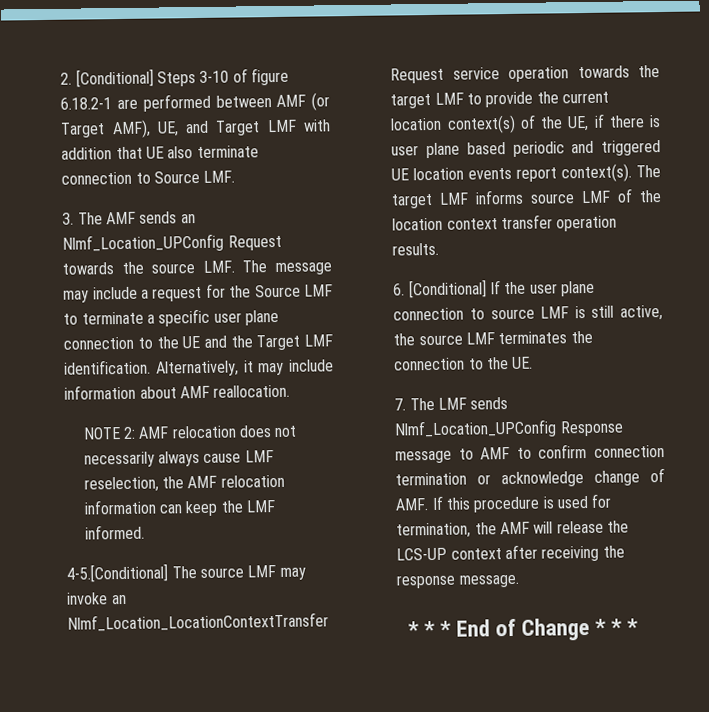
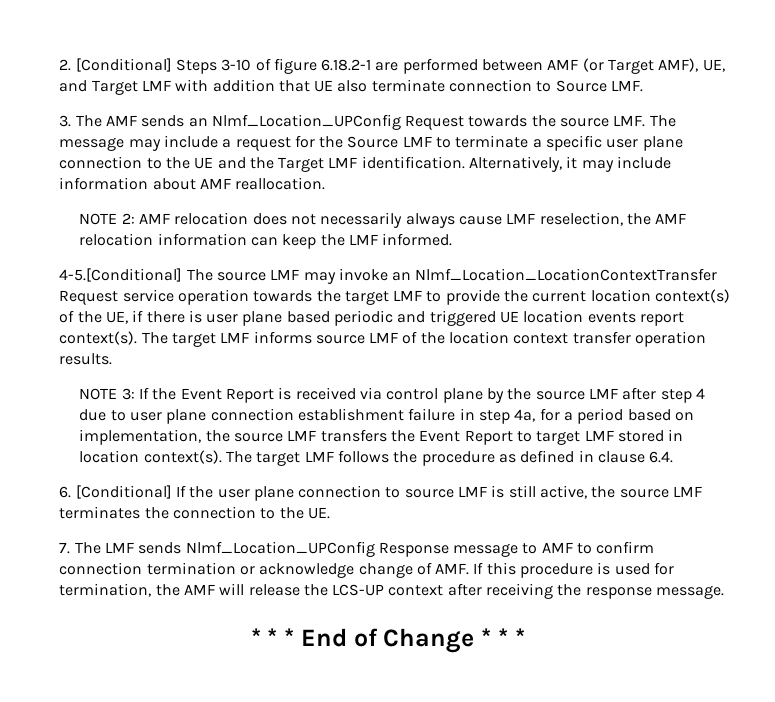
(440, 249) none -> [79,387,705,403] [79,408,694,424] [79,429,684,445] [79,450,674,466] // NOTE 3: If the Event Report is received via control plane by the source LMF after step 4 due to user plane connection establishment failure in step 4a, for a period based on implementation, the source LMF transfers the Event Report to target LMF stored in location context(s). The target LMF follows the procedure as defined in clause 6.4.

